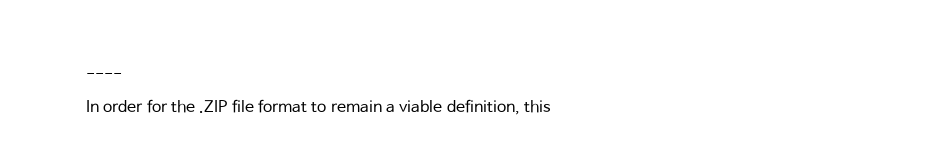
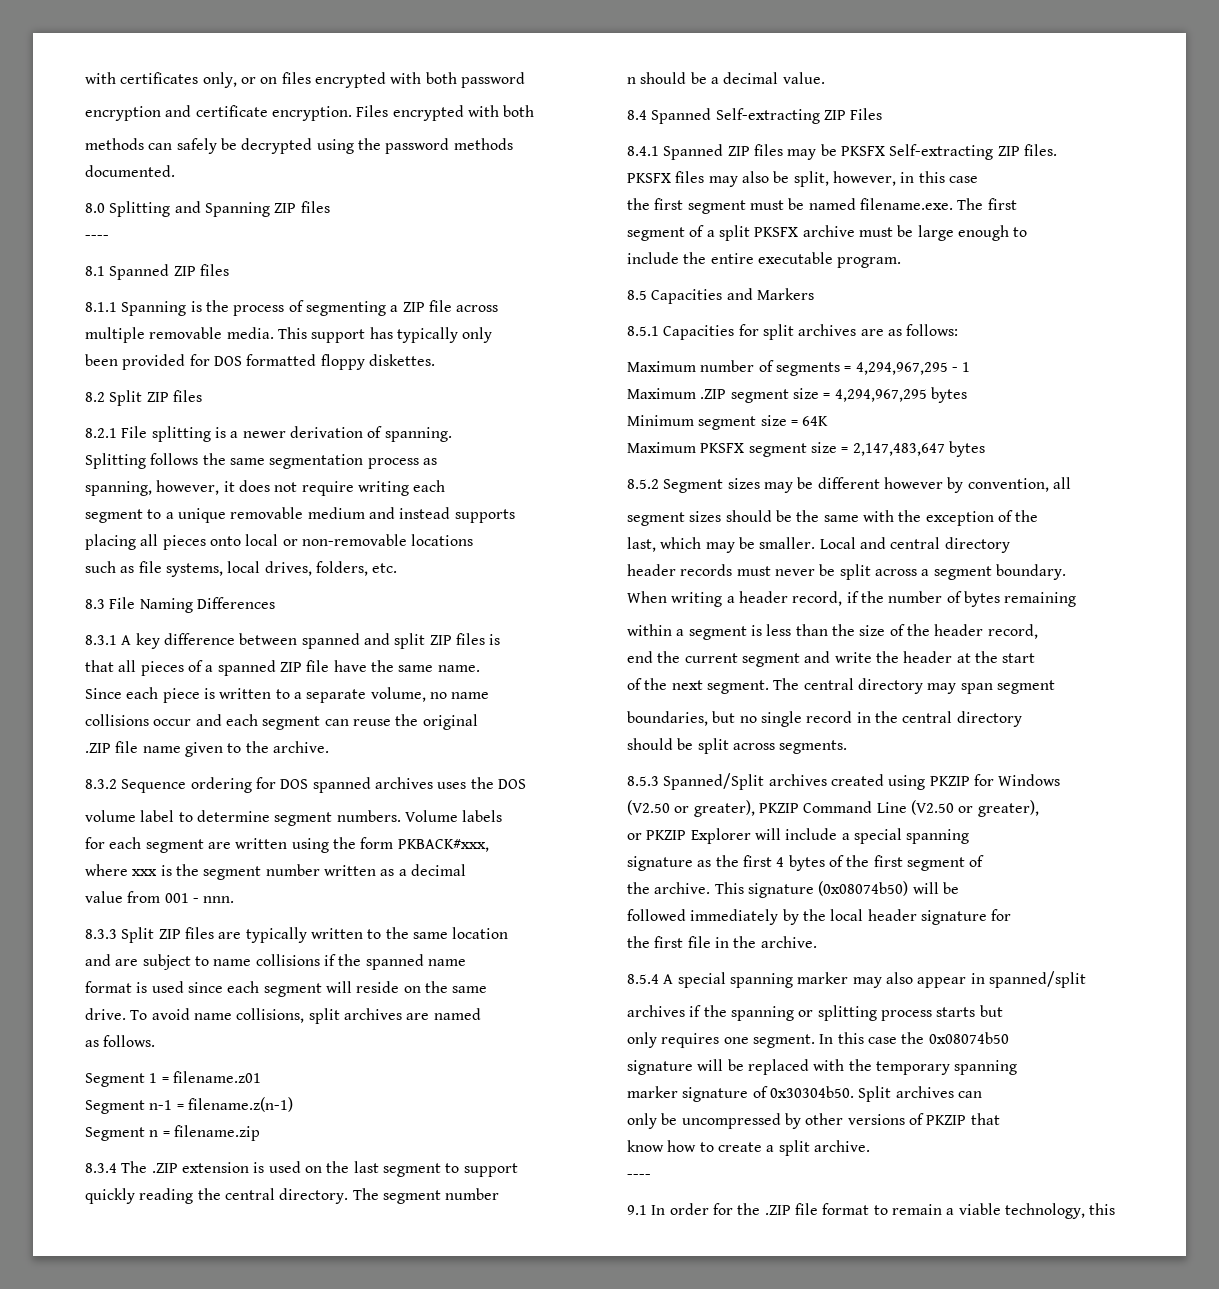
[86,73,122,79] ---- // -> [85,72,525,88] [85,105,535,121] [85,138,513,154] [85,165,175,177] [85,201,330,217] [85,235,109,240] [85,264,229,280] [85,300,499,316] [85,327,493,343] [85,354,435,370] [85,390,202,406] [85,426,452,442] [85,453,437,469] [85,480,446,496] [85,507,515,523] [85,534,474,550] [85,561,398,577] [85,597,275,613] [85,633,501,649] [85,660,480,676] [85,687,490,703] [85,714,478,730] [85,741,329,757] [85,777,526,793] [85,810,503,826] [85,837,489,853] [85,864,466,880] [85,891,235,903] [85,927,509,943] [85,954,466,970] [85,981,488,997] [85,1008,481,1024] [85,1035,156,1047] [85,1071,261,1087] [85,1097,293,1114] [85,1125,260,1141] [85,1161,518,1177] [85,1188,500,1204] [627,72,825,84] [627,108,883,124] [627,144,1057,160] [627,171,978,187] [627,198,1017,214] [627,225,1028,241] [627,252,902,268] [627,288,814,304] [627,324,959,340] [627,360,971,376] [627,387,967,403] [627,415,829,430] [627,441,985,457] [627,477,1071,493] [627,510,1039,526] [627,537,1010,553] [627,564,1066,580] [627,591,1077,607] [627,624,1038,640] [627,651,1036,667] [627,678,1055,694] [627,711,1022,727] [627,738,848,754] [627,773,1061,790] [627,800,1039,817] [627,828,970,844] [627,855,985,871] [627,881,959,898] [627,909,1012,925] [627,936,817,948] [627,971,1086,988] [627,1005,1003,1021] [627,1032,1009,1048] [627,1059,1018,1075] [627,1086,982,1102] [627,1113,1000,1129] [627,1140,870,1156] [627,1174,651,1179] [627,1205,647,1215] with certificates only, or on files encrypted with both password // encryption and certificate encryption. Files encrypted with both // methods can safely be decrypted using the password methods documented. // 8.0 Splitting and Spanning ZIP files // ---- // 8.1 Spanned ZIP files // 8.1.1 Spanning is the process of segmenting a ZIP file across // multiple removable media. This support has typically only // been provided for DOS formatted floppy diskettes. // 8.2 Split ZIP files // 8.2.1 File splitting is a newer derivation of spanning. // Splitting follows the same segmentation process as // spanning, however, it does not require writing each // segment to a unique removable medium and instead supports // placing all pieces onto local or non-removable locations // such as file systems, local drives, folders, etc. // 8.3 File Naming Differences // 8.3.1 A key difference between spanned and split ZIP files is // that all pieces of a spanned ZIP file have the same name. // Since each piece is written to a separate volume, no name // collisions occur and each segment can reuse the original // .ZIP file name given to the archive. // 8.3.2 Sequence ordering for DOS spanned archives uses the DOS // volume label to determine segment numbers. Volume labels // for each segment are written using the form PKBACK#xxx, // where xxx is the segment number written as a decimal // value from 001 - nnn. // 8.3.3 Split ZIP files are typically written to the same location // and are subject to name collisions if the spanned name // format is used since each segment will reside on the same // drive. To avoid name collisions, split archives are named // as follows. // Segment 1 = filename.z01 // Segment n-1 = filename.z(n-1) // Segment n = filename.zip // 8.3.4 The .ZIP extension is used on the last segment to support // quickly reading the central directory. The segment number // n should be a decimal value. // 8.4 Spanned Self-extracting ZIP Files // 8.4.1 Spanned ZIP files may be PKSFX Self-extracting ZIP files. // PKSFX files may also be split, however, in this case // the first segment must be named filename.exe. The first // segment of a split PKSFX archive must be large enough to // include the entire executable program. // 8.5 Capacities and Markers // 8.5.1 Capacities for split archives are as follows: // Maximum number of segments = 4,294,967,295 - 1 // Maximum .ZIP segment size = 4,294,967,295 bytes // Minimum segment size = 64K // Maximum PKSFX segment size = 2,147,483,647 bytes // 8.5.2 Segment sizes may be different however by convention, all // segment sizes should be the same with the exception of the // last, which may be smaller. Local and central directory // header records must never be split across a segment boundary. // When writing a header record, if the number of bytes remaining // within a segment is less than the size of the header record, // end the current segment and write the header at the start // of the next segment. The central directory may span segment // boundaries, but no single record in the central directory // should be split across segments. // 8.5.3 Spanned/Split archives created using PKZIP for Windows // (V2.50 or greater), PKZIP Command Line (V2.50 or greater), // or PKZIP Explorer will include a special spanning // signature as the first 4 bytes of the first segment of // the archive. This signature (0x08074b50) will be // followed immediately by the local header signature for // the first file in the archive. // 8.5.4 A special spanning marker may also appear in spanned/split // archives if the spanning or splitting process starts but // only requires one segment. In this case the 0x08074b50 // signature will be replaced with the temporary spanning // marker signature of 0x30304b50. Split archives can // only be uncompressed by other versions of PKZIP that // know how to create a split archive. // ---- // 9.1
[446,99,520,115] definition, -> [1004,1203,1085,1219] technology,

